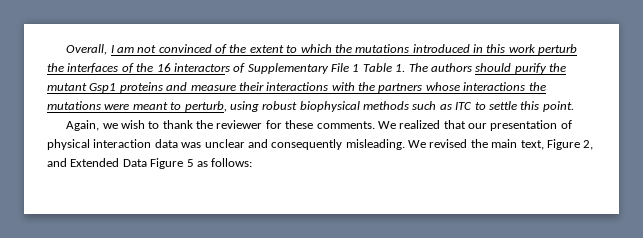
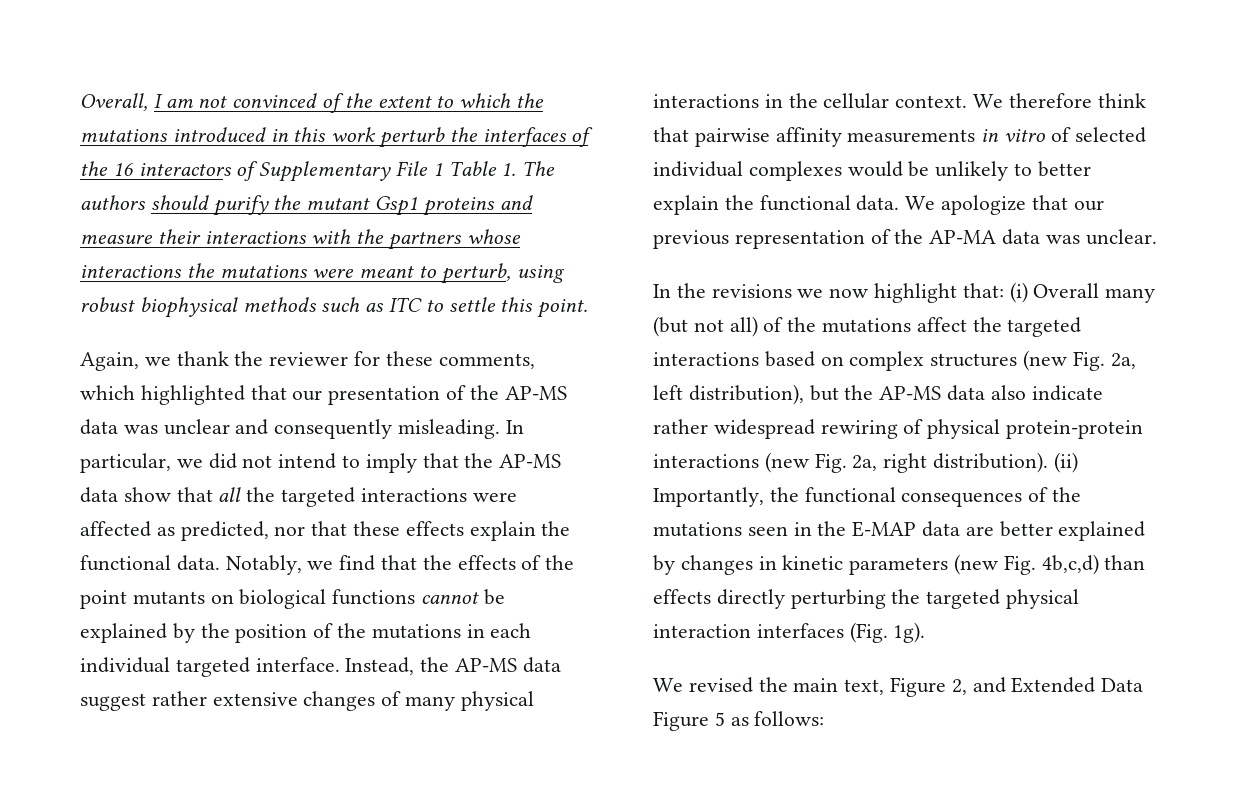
[120,120,160,129] wish to -> (171, 361) none
[316,120,441,129] comments. We realized -> [438,353,535,369] [80,385,245,405] comments, which highlighted
[47,139,152,150] physical interaction -> [469,385,567,400] the AP-MS
(405, 144) none -> [505,420,524,434] [80,453,562,473] [80,487,517,507] [80,521,571,541] [80,555,575,575] [80,589,505,609] [80,623,532,643] [80,657,561,677] [80,691,534,711] [653,93,1146,109] [653,127,1146,147] [653,161,1091,181] [653,195,1104,215] [653,229,1157,249] [653,282,1156,303] [653,316,1082,337] [653,350,1136,371] [653,384,1103,405] [653,419,1144,439] [653,452,1078,473] [653,487,1082,507] [653,521,1146,541] [653,554,1146,575] [653,589,1080,609] [653,622,926,643] In particular, we did not intend to imply that the AP-MS data show that all the targeted interactions were affected as predicted, nor that these effects explain the functional data. Notably, we find that the effects of the point mutants on biological functions cannot be explained by the position of the mutations in each individual targeted interface. Instead, the AP-MS data suggest rather extensive changes of many physical interactions in the cellular context. We therefore think that pairwise affinity measurements in vitro of selected individual complexes would be unlikely to better explain the functional data. We apologize that our previous representation of the AP-MA data was unclear. // In the revisions we now highlight that: (i) Overall many (but not all) of the mutations affect the targeted interactions based on complex structures (new Fig. 2a, left distribution), but the AP-MS data also indicate rather widespread rewiring of physical protein-protein interactions (new Fig. 2a, right distribution). (ii) Importantly, the functional consequences of the mutations seen in the E-MAP data are better explained by changes in kinetic parameters (new Fig. 4b,c,d) than effects directly perturbing the targeted physical interaction interfaces (Fig. 1g). //

